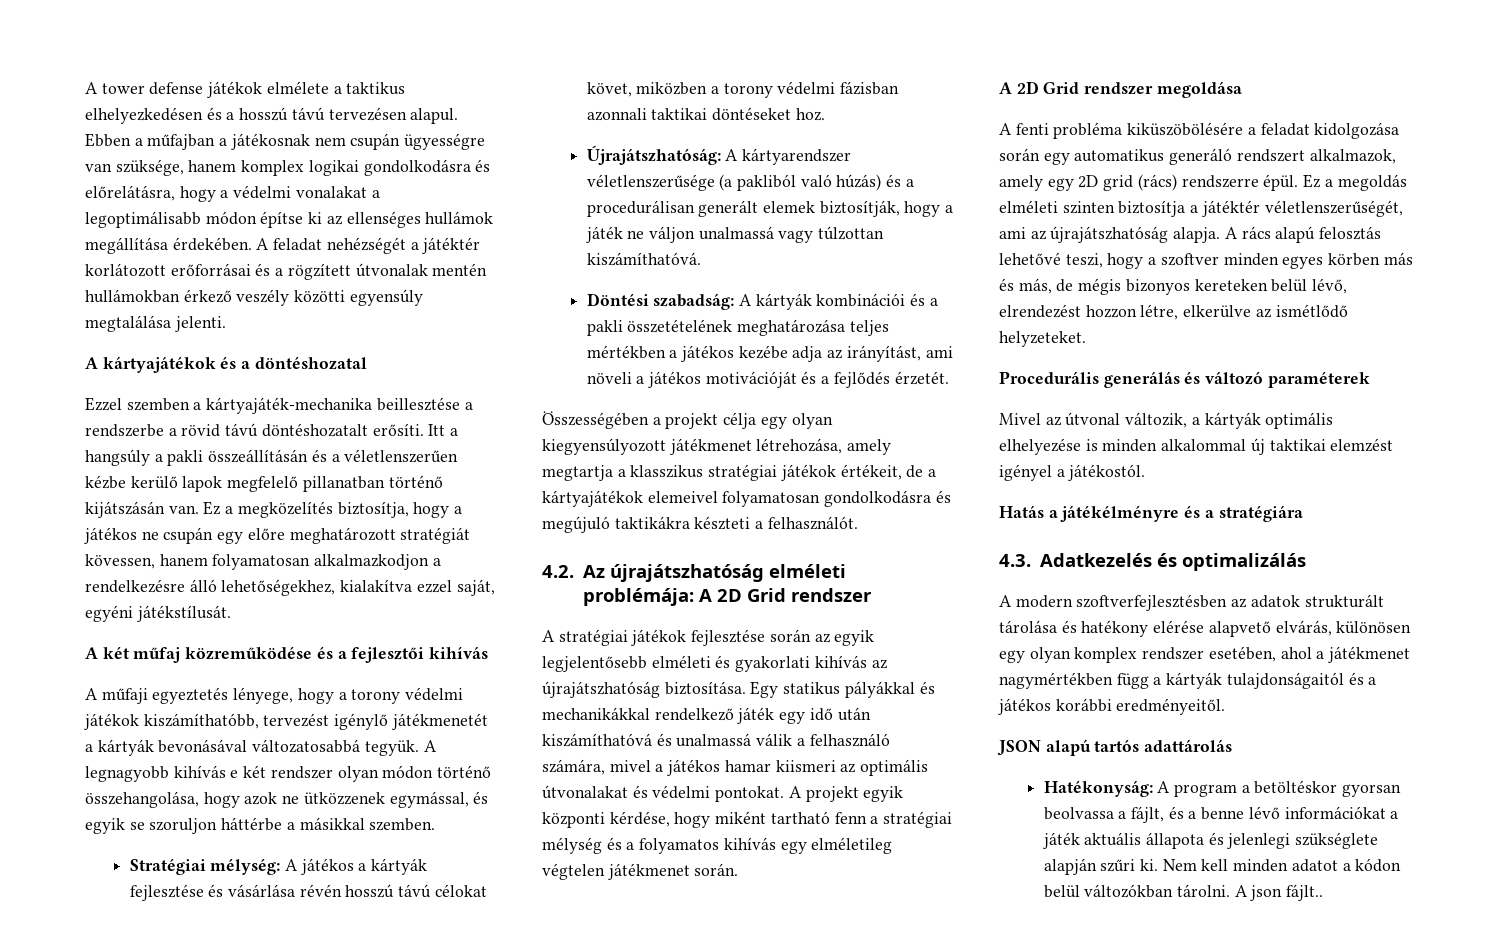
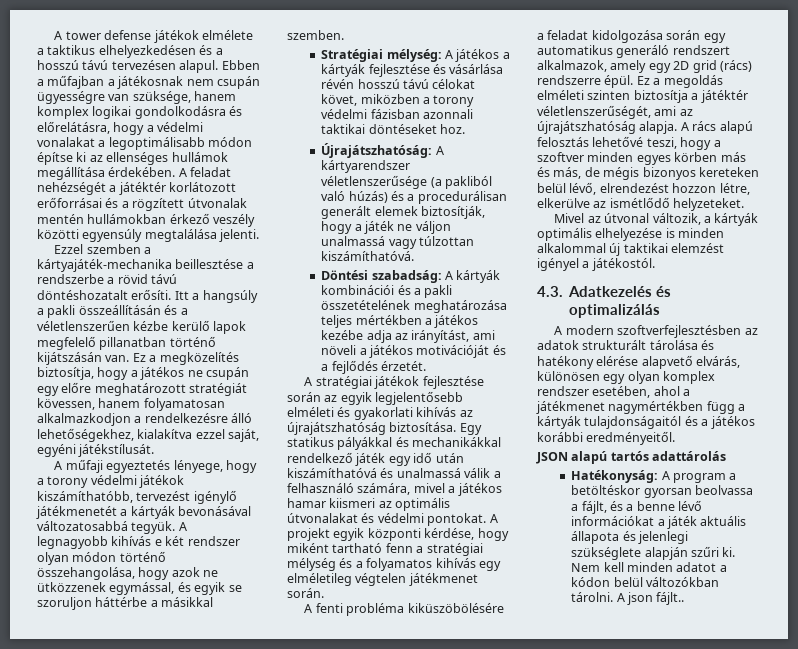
[85,356,367,373] // A kártyajátékok és a döntéshozatal -> (260, 235) none
[85,646,489,663] // A két műfaj közreműködése és a fejlesztői kihívás -> (155, 450) none
[542,411,833,429] [542,438,892,455] [542,464,937,481] [542,490,951,507] [542,516,858,533] [542,564,846,582] [582,588,872,606] // Összességében a projekt célja egy olyan kiegyensúlyozott játékmenet létrehozása, amely megtartja a klasszikus stratégiai játékok értékeit, de a kártyajátékok elemeivel folyamatosan gondolkodásra és megújuló taktikákra készteti a felhasználót. // 4.2. Az újrajátszhatóság elméleti problémája: A 2D Grid rendszer -> (426, 366) none
[999,81,1242,98] // A 2D Grid rendszer megoldása -> (324, 593) none
[999,371,1370,388] // Procedurális generálás és változó paraméterek -> (745, 204) none
[999,505,1303,522] // Hatás a játékélményre és a stratégiára -> (655, 264) none

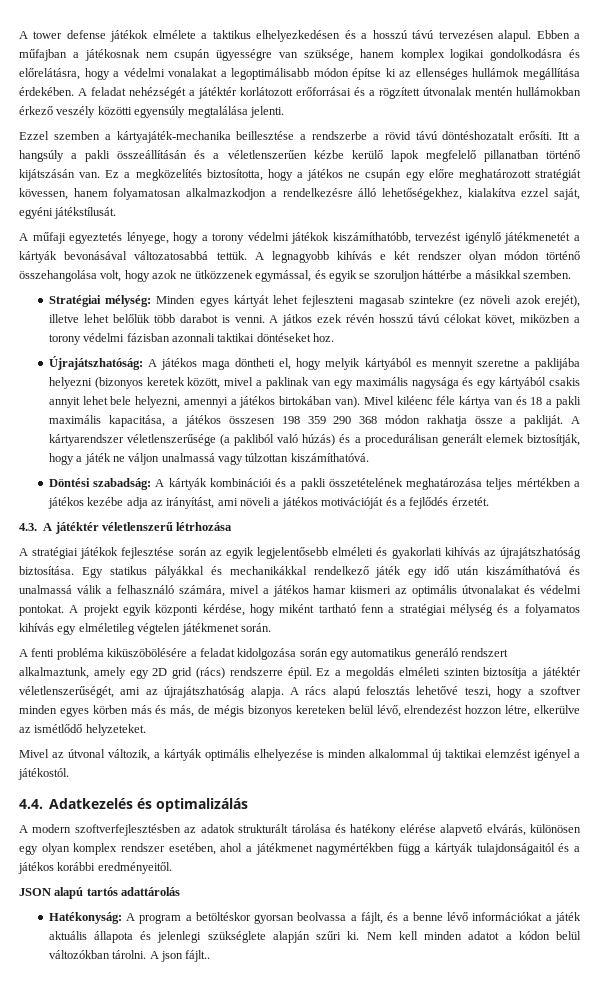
[37,367,94,380] biztosítja, -> [206,169,263,181] biztosította,
[131,521,176,534] tegyük. -> [216,251,247,260] tettük.
[37,567,135,580] összehangolása, -> [19,270,122,282] összehangolása volt,
[444,49,510,62] [321,64,504,77] A játékos a kártyák fejlesztése és vásárlása -> [156,295,581,307] [48,314,343,326] Minden egyes kártyát lehet fejleszteni magasab szintekre (ez növeli azok erejét), illetve lehet belőlük több darabot is venni. A játkos ezek
(444, 150) none -> [160,358,581,370] [48,377,580,389] [48,396,582,408] [48,415,581,427] játékos maga döntheti el, hogy melyik kártyából es mennyit szeretne a paklijába helyezni (bizonyos keretek között, mivel a paklinak van egy maximális nagysága és egy kártyából csakis annyit lehet bele helyezni, amennyi a játékos birtokában van). Mivel kiléenc féle kártya van és 18 a pakli maximális kapacitása, a játékos összesen 198 359 290 368 módon rakhatja össze a pakliját. A
(426, 366) none -> [19,521,233,534] // 4.3. A játéktér véletlenszerű létrhozása
[537,60,607,72] alkalmazok, -> [19,667,89,679] alkalmaztunk,
[537,286,563,297] 4.3. -> [19,799,43,809] 4.4.

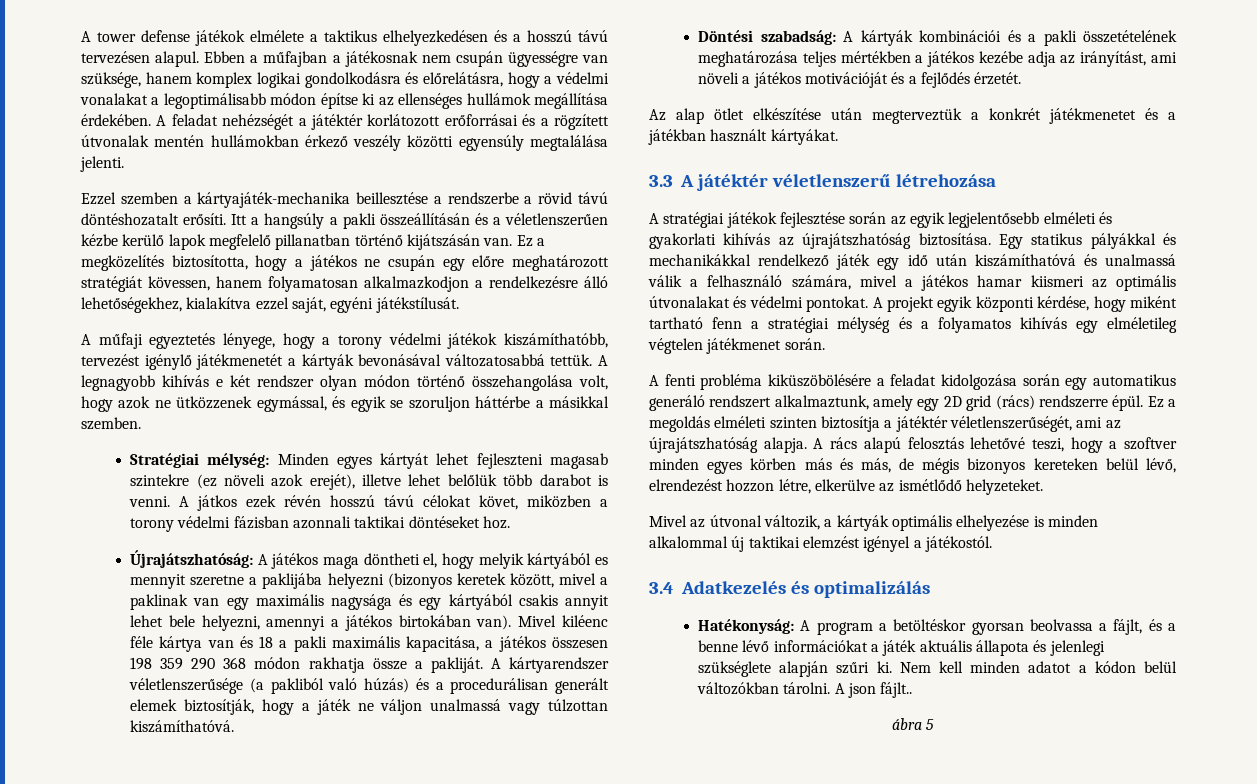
[19,523,37,531] 4.3. -> [649,108,1176,124] [648,129,838,145] [649,175,673,187] Az alap ötlet elkészítése után megterveztük a konkrét játékmenetet és a játékban használt kártyákat. // 3.3
[176,522,233,531] létrhozása -> [895,174,996,187] létrehozása
[19,799,43,809] 4.4. -> [649,582,674,594] 3.4
[19,824,582,836] [19,843,580,855] [18,862,172,874] [19,887,181,899] // A modern szoftverfejlesztésben az adatok strukturált tárolása és hatékony elérése alapvető elvárás, különösen egy olyan komplex rendszer esetében, ahol a játékmenet nagymértékben függ a kártyák tulajdonságaitól és a játékos korábbi eredményeitől. // JSON alapú tartós adattárolás -> (930, 589) none
(211, 956) none -> [891,718,935,730] // ábra 5

